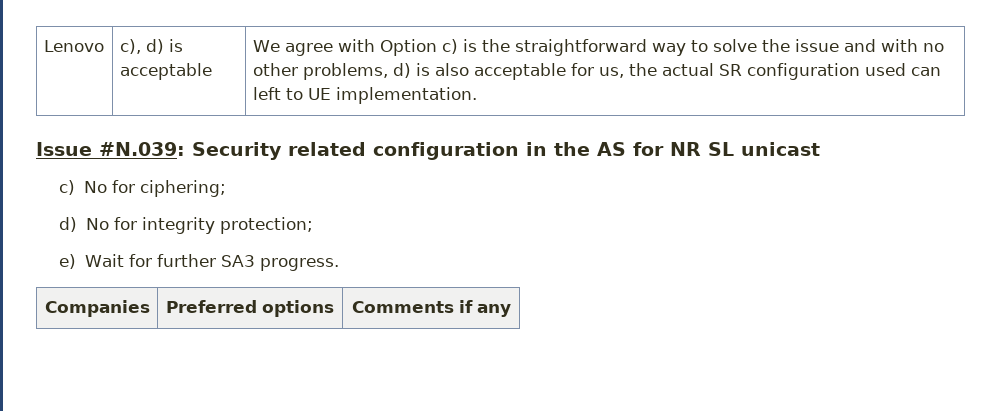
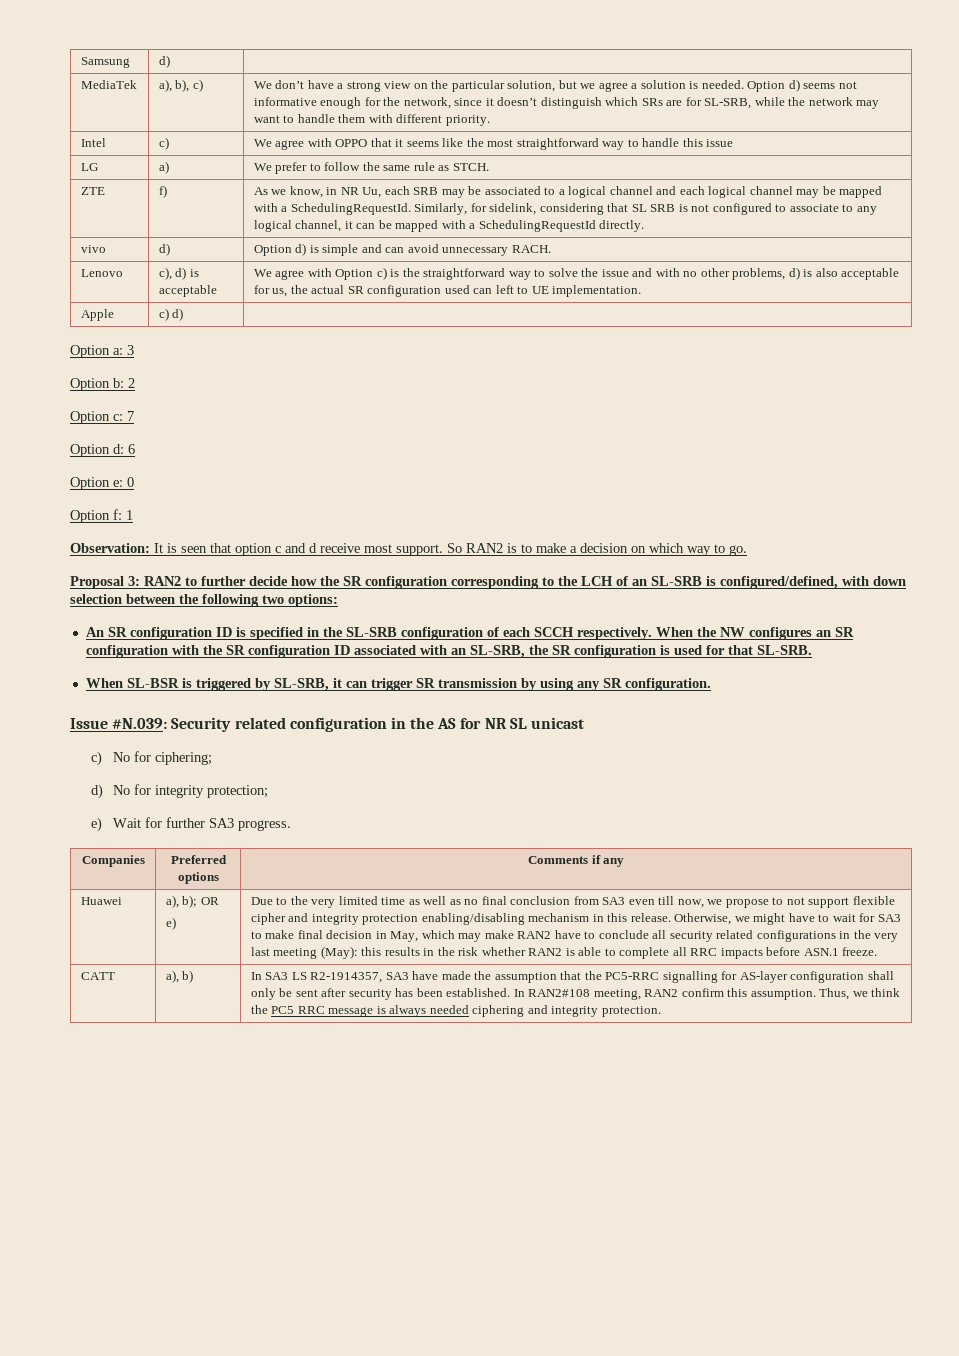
(43, 46) none -> [80,57,130,68] [158,55,170,68] [80,80,137,89] [158,79,203,92] [253,79,857,92] [253,97,880,109] [253,114,490,126] [80,138,106,147] [158,137,169,150] [253,138,734,150] [80,163,98,171] [158,161,169,174] [253,162,489,174] [80,187,105,195] [158,185,167,198] [253,186,883,198] [253,203,877,215] [253,220,645,232] [80,245,106,253] [158,243,170,256] [253,243,551,256] Samsung | d) | // MediaTek | a), b), c) | We don’t have a strong view on the particular solution, but we agree a solution is needed. Option d) seems not informative enough for the network, since it doesn’t distinguish which SRs are for SL-SRB, while the network may want to handle them with different priority. // Intel | c) | We agree with OPPO that it seems like the most straightforward way to handle this issue // LG | a) | We prefer to follow the same rule as STCH. // ZTE | f) | As we know, in NR Uu, each SRB may be associated to a logical channel and each logical channel may be mapped with a SchedulingRequestId. Similarly, for sidelink, considering that SL SRB is not configured to associate to any logical channel, it can be mapped with a SchedulingRequestId directly. // vivo | d) | Option d) is simple and can avoid unnecessary RACH. //
(477, 95) none -> [80,309,114,321] [158,308,184,321] [70,345,134,358] [70,378,135,391] [70,411,134,424] [70,444,135,457] [70,477,134,490] [70,509,133,523] [70,543,747,556] [70,576,906,589] [70,594,338,607] [85,627,854,640] [85,645,812,658] [85,678,711,691] // Apple | c) d) | // Option a: 3 // Option b: 2 // Option c: 7 // Option d: 6 // Option e: 0 // Option f: 1 // Observation: It is seen that option c and d receive most support. So RAN2 is to make a decision on which way to go. // Proposal 3: RAN2 to further decide how the SR configuration corresponding to the LCH of an SL-SRB is configured/defined, with down selection between the following two options: // An SR configuration ID is specified in the SL-SRB configuration of each SCCH respectively. When the NW configures an SR configuration with the SR configuration ID associated with an SL-SRB, the SR configuration is used for that SL-SRB. // When SL-BSR is triggered by SL-SRB, it can trigger SR transmission by using any SR configuration.
(511, 310) none -> [80,897,122,905] [165,895,219,908] [165,917,176,930] [250,896,895,908] [250,913,901,925] [250,930,899,942] [250,946,878,959] [80,972,115,980] [165,970,194,983] [250,971,894,983] [250,988,901,1000] [250,1005,661,1017] // Huawei | a), b); OR // e) | Due to the very limited time as well as no final conclusion from SA3 even till now, we propose to not support flexible cipher and integrity protection enabling/disabling mechanism in this release. Otherwise, we might have to wait for SA3 to make final decision in May, which may make RAN2 have to conclude all security related configurations in the very last meeting (May): this results in the risk whether RAN2 is able to complete all RRC impacts before ASN.1 freeze. // CATT | a), b) | In SA3 LS R2-1914357, SA3 have made the assumption that the PC5-RRC signalling for AS-layer configuration shall only be sent after security has been established. In RAN2#108 meeting, RAN2 confirm this assumption. Thus, we think the PC5 RRC message is always needed ciphering and integrity protection.

